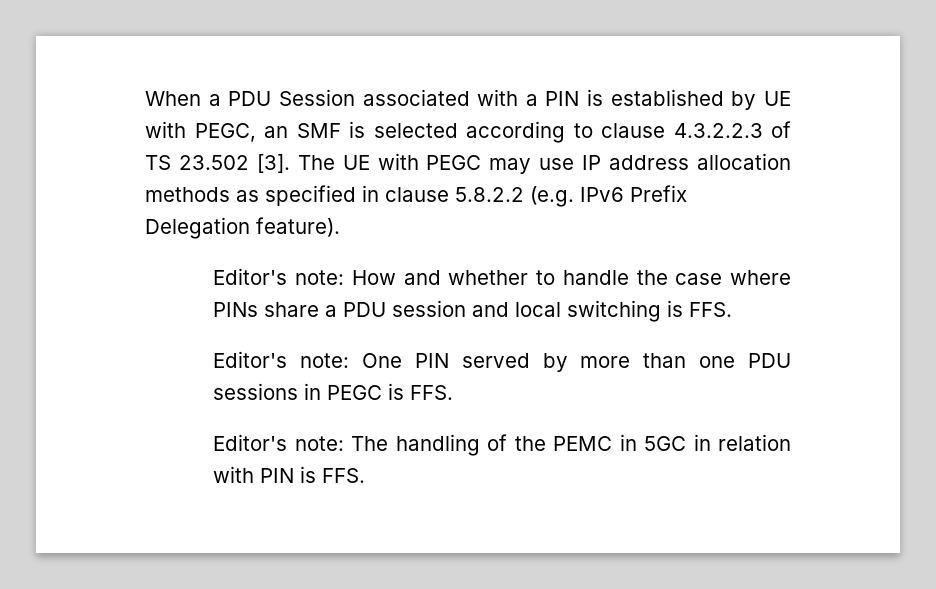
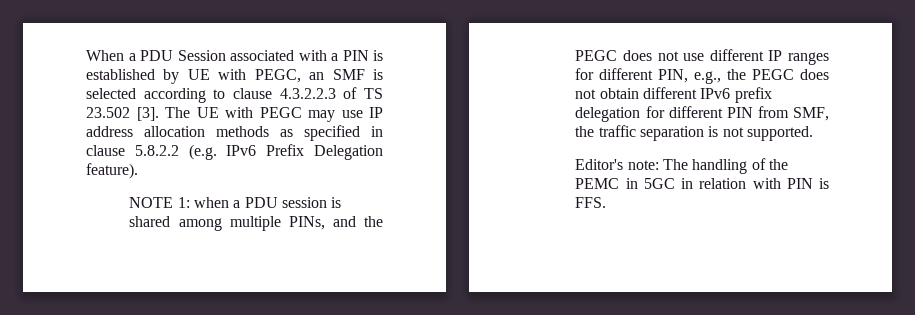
[213,268,791,285] [213,300,733,322] [213,351,791,372] [213,383,454,400] Editor's note: How and whether to handle the case where PINs share a PDU session and local switching is FFS. // Editor's note: One PIN served by more than one PDU sessions in PEGC is FFS. -> [129,197,342,208] [129,216,383,231] [575,49,829,65] [575,68,829,84] [575,87,772,103] [575,106,829,122] [575,125,814,141] NOTE 1: when a PDU session is shared among multiple PINs, and the PEGC does not use different IP ranges for different PIN, e.g., the PEGC does not obtain different IPv6 prefix delegation for different PIN from SMF, the traffic separation is not supported.

